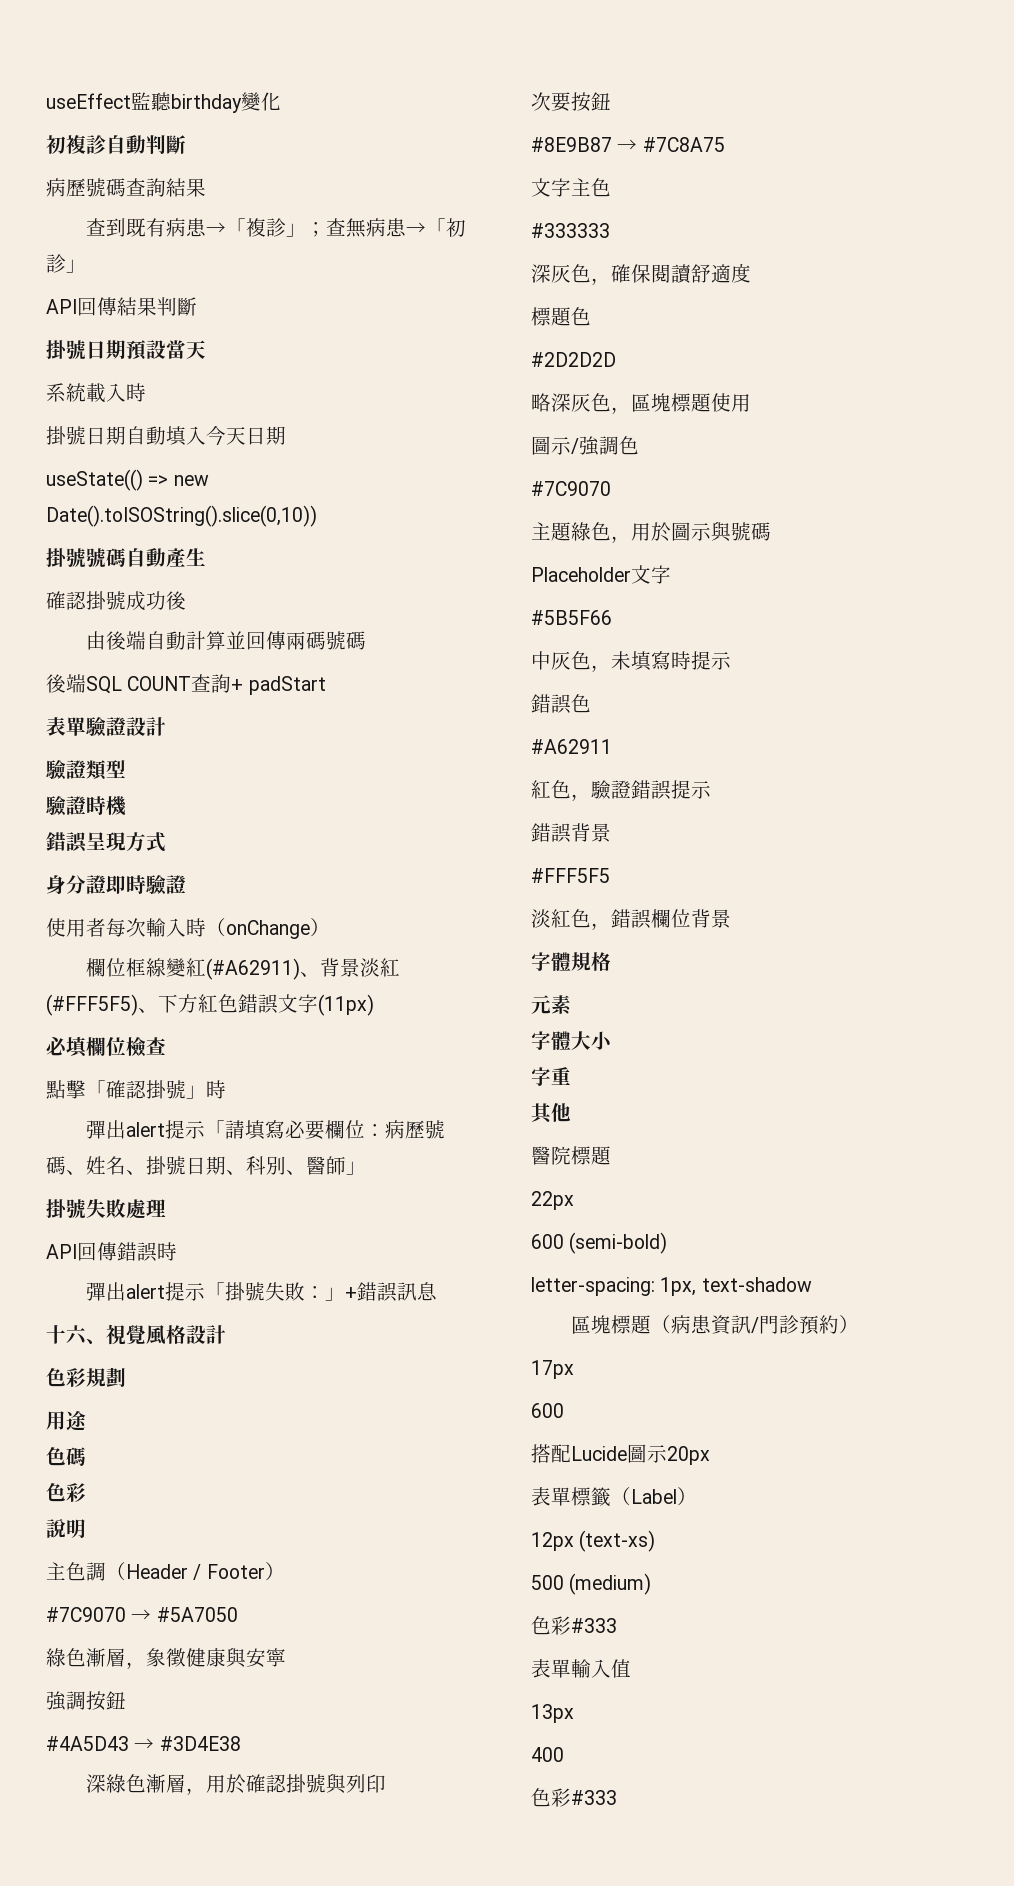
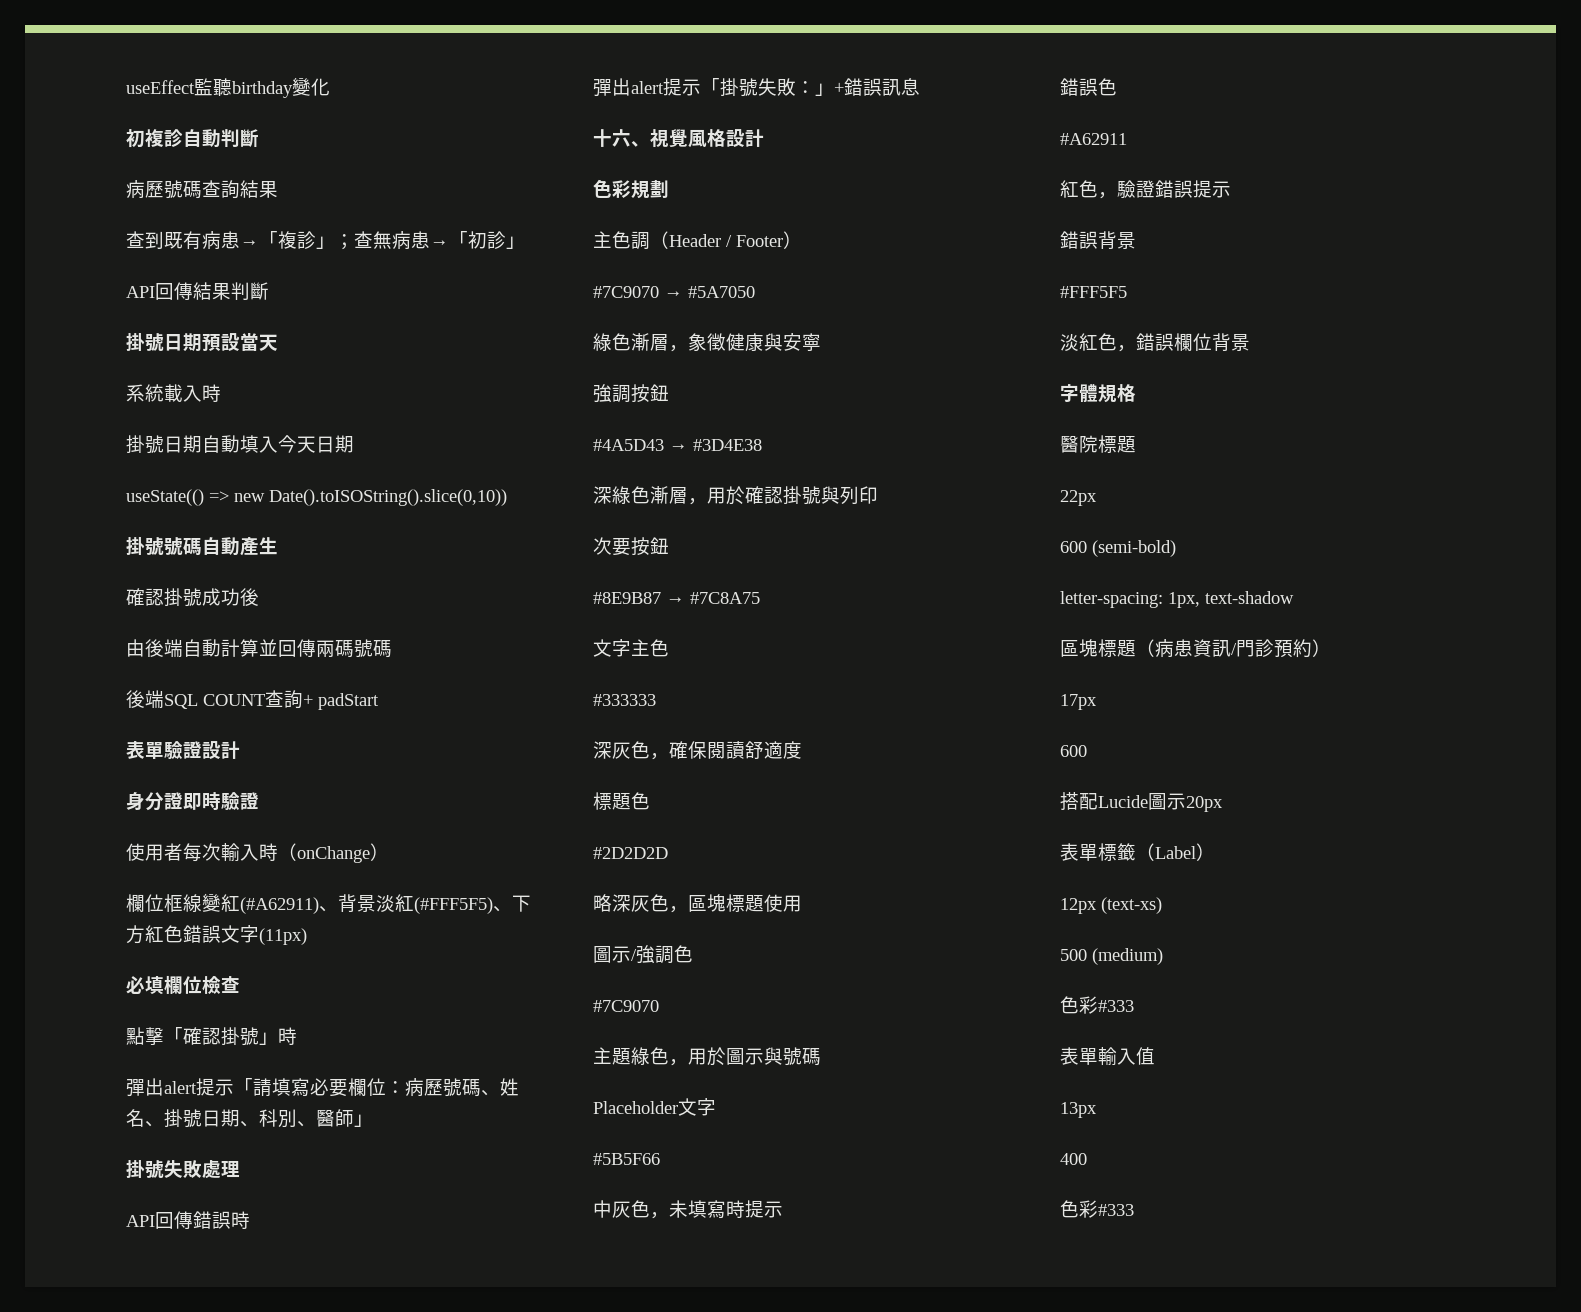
[45,760,126,780] [45,796,127,816] [46,832,166,852] // 驗證類型 // 驗證時機 // 錯誤呈現方式 -> (240, 750) none
[46,1411,87,1431] [46,1447,86,1466] [46,1483,86,1502] [46,1518,86,1538] // 用途 // 色碼 // 色彩 // 說明 -> (669, 189) none
[531,995,571,1015] [531,1031,612,1050] [531,1067,571,1086] [531,1103,571,1124] // 元素 // 字體大小 // 字重 // 其他 -> (1136, 393) none

